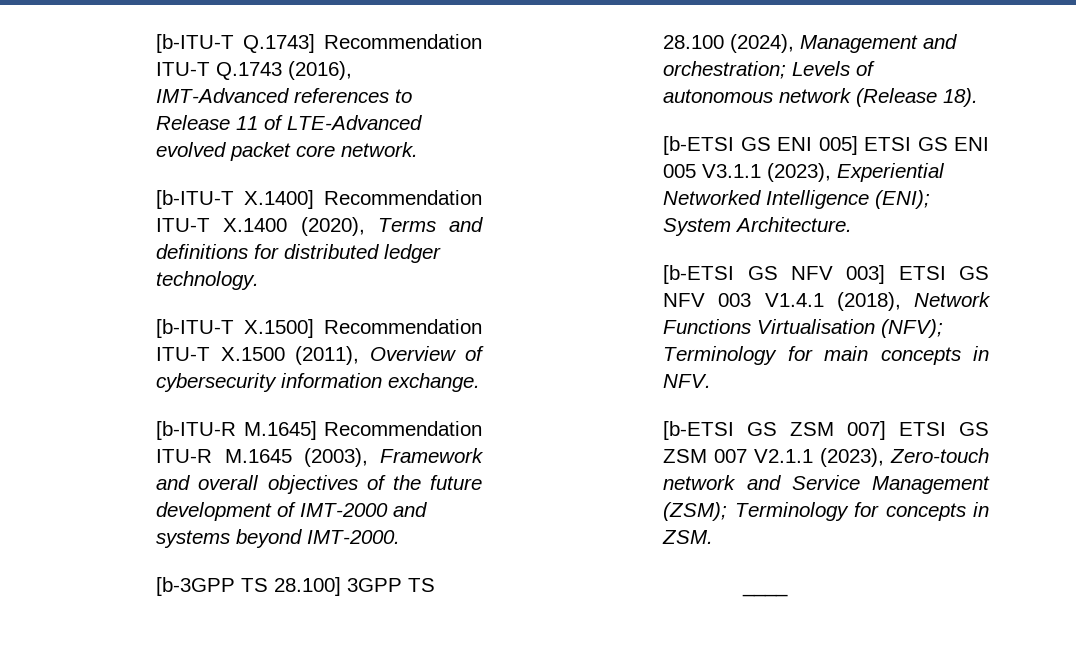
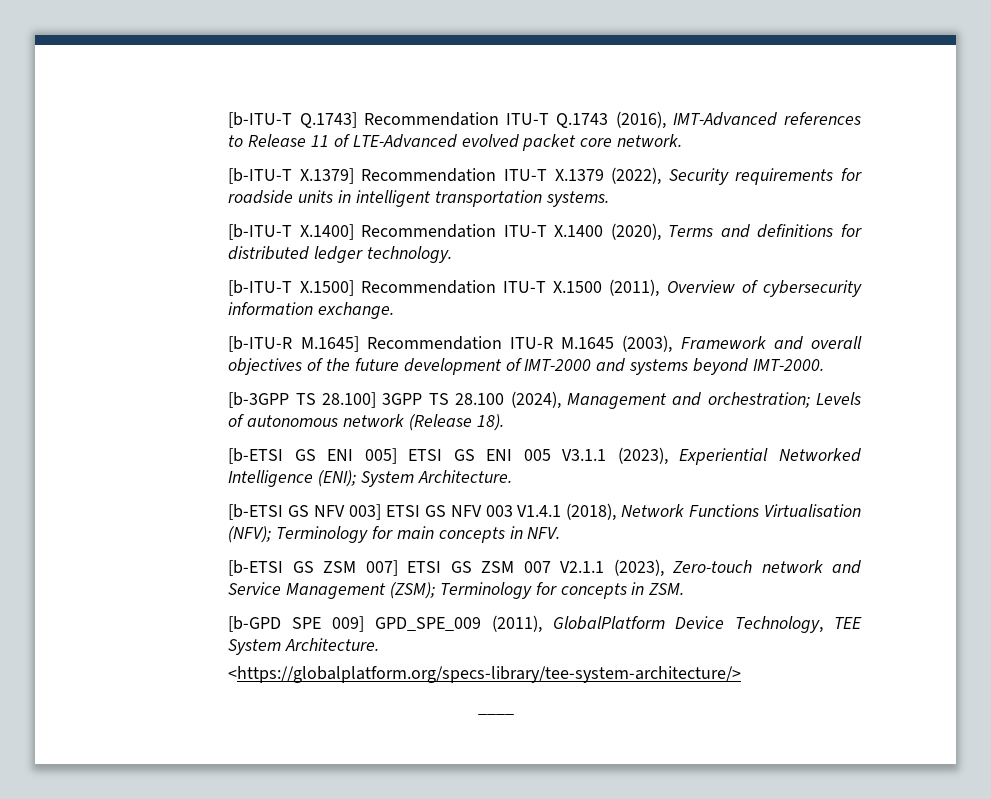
(419, 149) none -> [228,167,863,185] [228,190,609,207] // [b-ITU-T X.1379] Recommendation ITU-T X.1379 (2022), Security requirements for roadside units in intelligent transportation systems.
(714, 537) none -> [228,615,863,633] [228,638,380,655] [228,666,742,683] // [b-GPD SPE 009] GPD_SPE_009 (2011), GlobalPlatform Device Technology, TEE System Architecture. // <https://globalplatform.org/specs-library/tee-system-architecture/>

